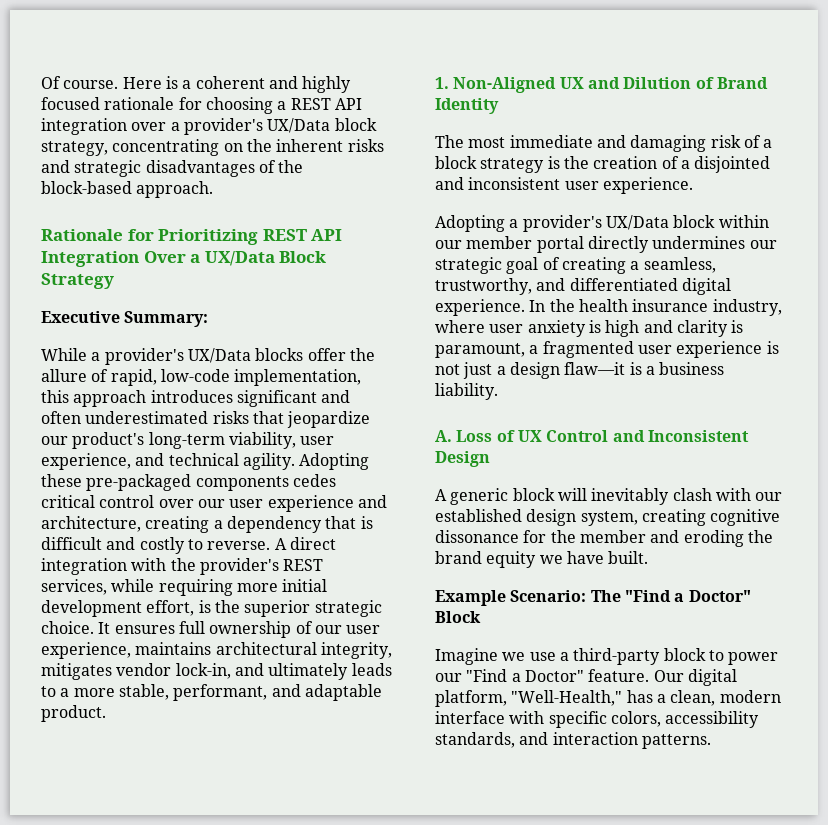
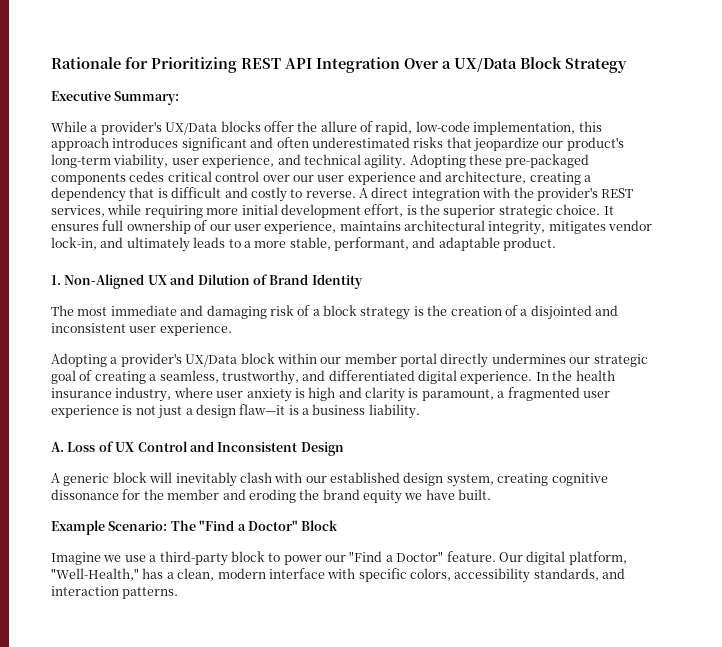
[41,76,352,93] [41,97,362,114] [41,118,377,135] [41,139,384,156] [41,160,304,177] [41,181,214,198] Of course. Here is a coherent and highly focused rationale for choosing a REST API integration over a provider's UX/Data block strategy, concentrating on the inherent risks and strategic disadvantages of the block-based approach. // -> (51, 63) none

